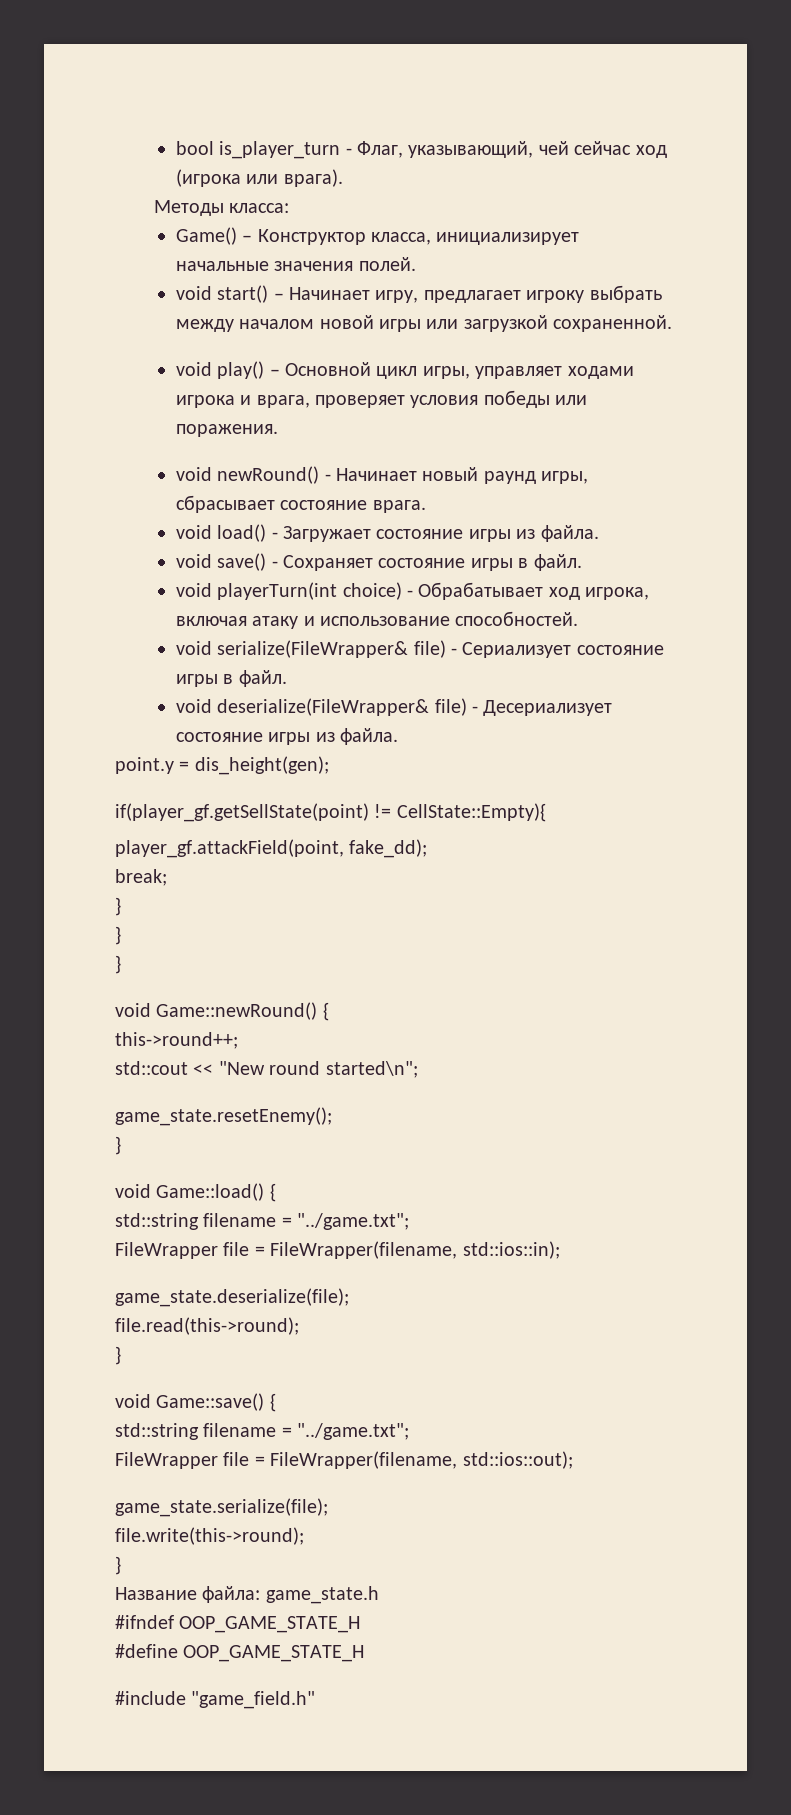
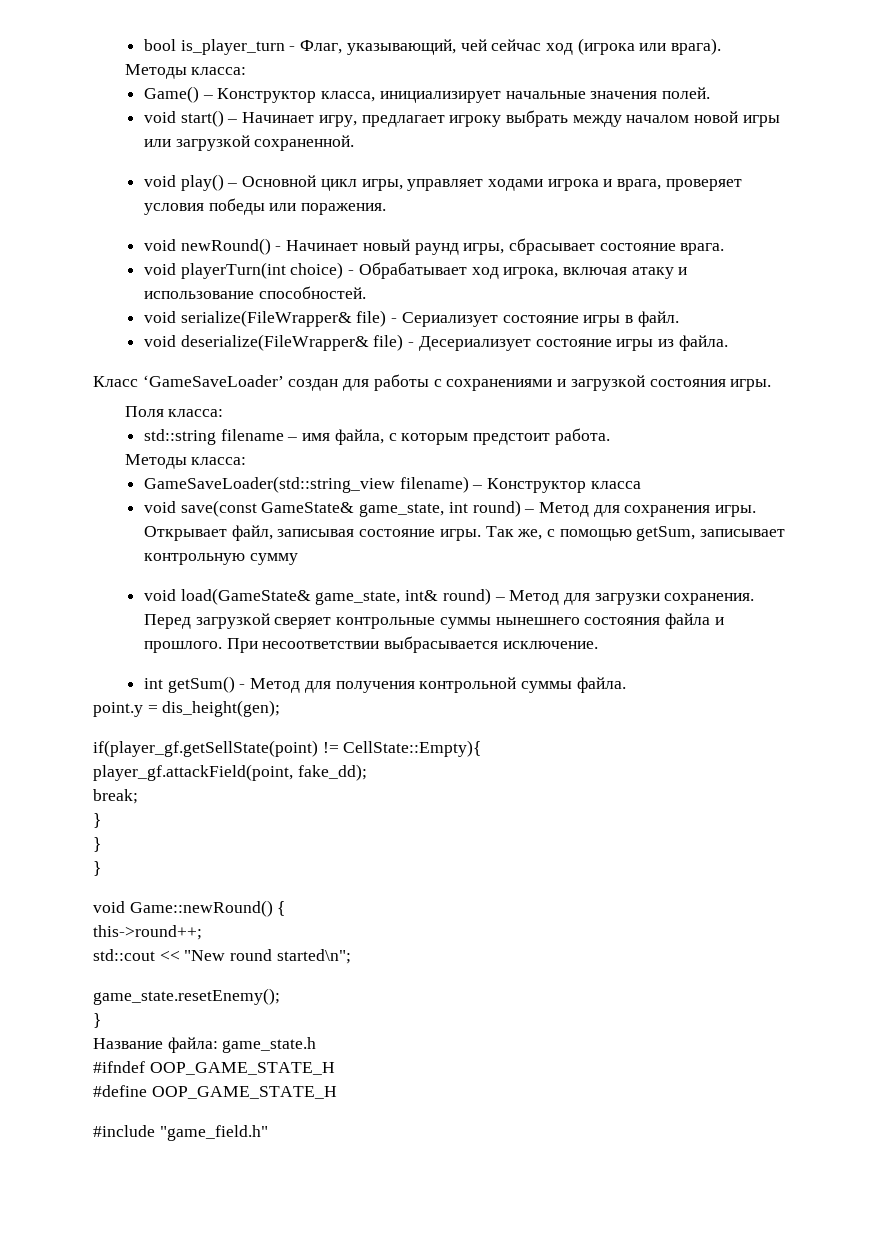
[175,524,599,542] [175,553,582,571] // void load() - Загружает состояние игры из файла. // void save() - Сохраняет состояние игры в файл. -> (725, 249) none
(398, 736) none -> [93,374,772,391] [124,406,224,417] [143,428,610,445] [124,454,247,469] [143,476,641,493] [143,500,757,517] [143,525,786,541] [143,553,298,565] [143,588,755,605] [143,613,724,629] [143,636,598,653] [143,676,626,693] // Класс ‘GameSaveLoader’ создан для работы с сохранениями и загрузкой состояния игры. // Поля класса: // std::string filename – имя файла, с которым предстоит работа. // Методы класса: // GameSaveLoader(std::string_view filename) – Конструктор класса // void save(const GameState& game_state, int round) – Метод для сохранения игры. Открывает файл, записывая состояние игры. Так же, с помощью getSum, записывает контрольную сумму // void load(GameState& game_state, int& round) – Метод для загрузки сохранения. Перед загрузкой сверяет контрольные суммы нынешнего состояния файла и прошлого. При несоответствии выбрасывается исключение. // int getSum() - Метод для получения контрольной суммы файла.
[115,1183,276,1202] [115,1213,410,1230] [115,1241,560,1259] [115,1288,349,1307] [115,1317,299,1335] [115,1346,121,1365] [115,1393,276,1412] [115,1423,410,1440] [115,1451,573,1469] [115,1498,328,1517] [115,1527,304,1545] [115,1556,121,1575] // void Game::load() { // std::string filename = "../game.txt"; // FileWrapper file = FileWrapper(filename, std::ios::in); // game_state.deserialize(file); // file.read(this->round); // } // void Game::save() { // std::string filename = "../game.txt"; // FileWrapper file = FileWrapper(filename, std::ios::out); // game_state.serialize(file); // file.write(this->round); // } -> (101, 1020) none

